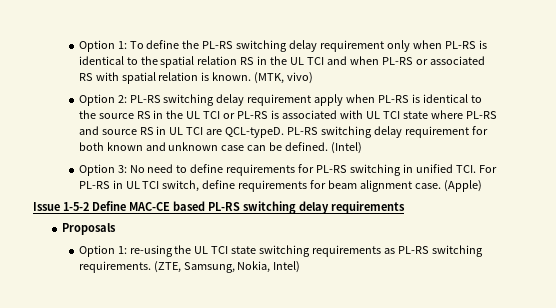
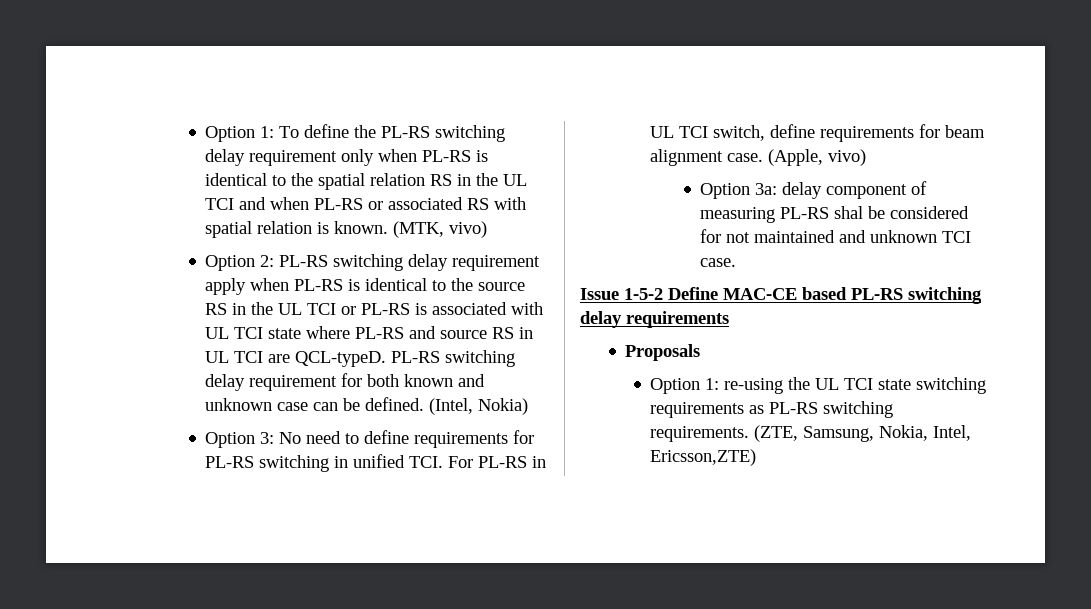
[331,142,363,154] (Intel) -> [429,398,529,415] (Intel, Nokia)
[444,180,483,192] (Apple) -> [768,149,867,166] [700,181,928,199] [700,206,970,223] [700,229,972,243] [700,258,737,267] (Apple, vivo) // Option 3a: delay component of measuring PL-RS shal be considered for not maintained and unknown TCI case.
[273,261,301,273] Intel) -> [933,425,972,441] [650,449,757,466] Intel, Ericsson,ZTE)

